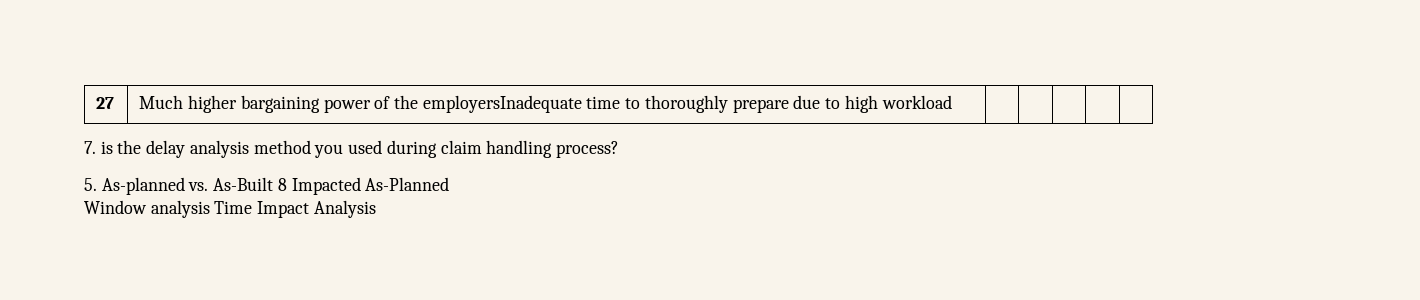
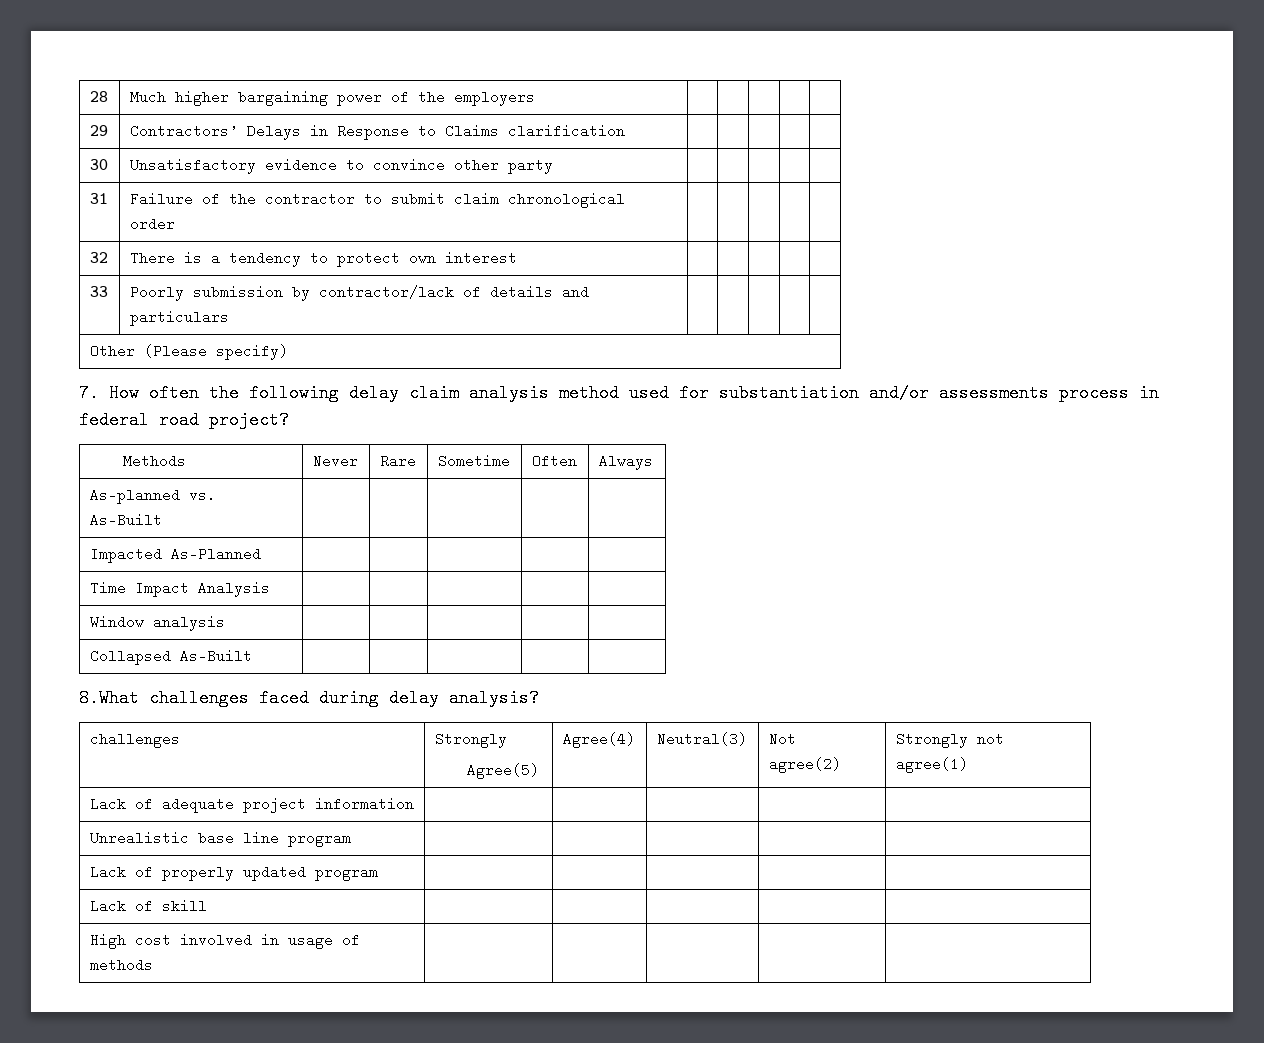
[96,97,115,109] 27 -> [89,91,108,102] 28
[422,95,952,113] [84,140,619,158] [84,177,450,195] [84,200,376,218] employersInadequate time to thoroughly prepare due to high workload | | | | | // 7. is the delay analysis method you used during claim handling process? // 5. As-planned vs. As-Built 8 Impacted As-Planned // Window analysis Time Impact Analysis -> [453,90,535,106] [89,125,108,136] [129,124,625,140] [89,159,108,170] [129,158,553,174] [89,193,108,204] [129,192,625,208] [129,217,175,231] [89,252,108,263] [129,251,517,267] [89,286,108,297] [129,285,589,301] [129,310,229,326] [89,344,288,360] [79,384,1159,402] [79,411,289,429] [122,454,186,468] [312,454,358,468] [379,454,416,468] [437,454,510,468] [531,454,577,468] [598,454,653,470] [89,488,216,504] [89,513,162,527] [89,547,261,563] [89,581,270,597] [89,615,225,631] [89,649,252,665] [79,689,539,707] [89,732,180,748] [434,732,507,748] [466,763,539,779] [562,732,635,748] [656,732,747,746] [768,732,796,746] [768,757,841,773] [895,732,1004,748] [895,757,968,773] [89,797,414,813] [89,831,351,847] [89,865,378,881] [89,899,207,913] [89,933,360,949] [89,958,153,972] employers | | | | | // 29 | Contractors’ Delays in Response to Claims clarification | | | | | // 30 | Unsatisfactory evidence to convince other party | | | | | // 31 | Failure of the contractor to submit claim chronological order | | | | | // 32 | There is a tendency to protect own interest | | | | | // 33 | Poorly submission by contractor/lack of details and particulars | | | | | // Other (Please specify) // 7. How often the following delay claim analysis method used for substantiation and/or assessments process in federal road project? // Methods | Never | Rare | Sometime | Often | Always // As-planned vs. As-Built | | | | | // Impacted As-Planned | | | | | // Time Impact Analysis | | | | | // Window analysis | | | | | // Collapsed As-Built | | | | | // 8.What challenges faced during delay analysis? // challenges | Strongly // Agree(5) | Agree(4) | Neutral(3) | Not agree(2) | Strongly not agree(1) // Lack of adequate project information | | | | | // Unrealistic base line program | | | | | // Lack of properly updated program | | | | | // Lack of skill | | | | | // High cost involved in usage of methods | | | | |

